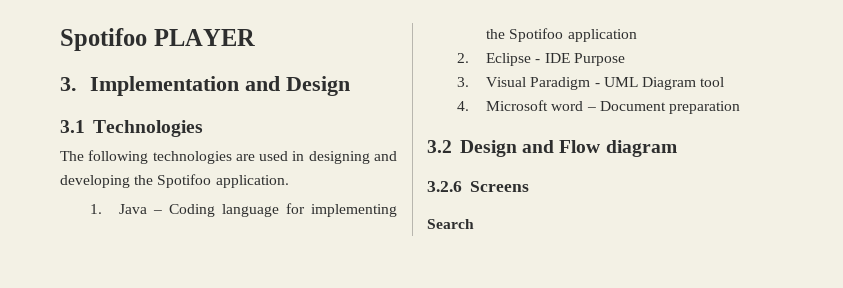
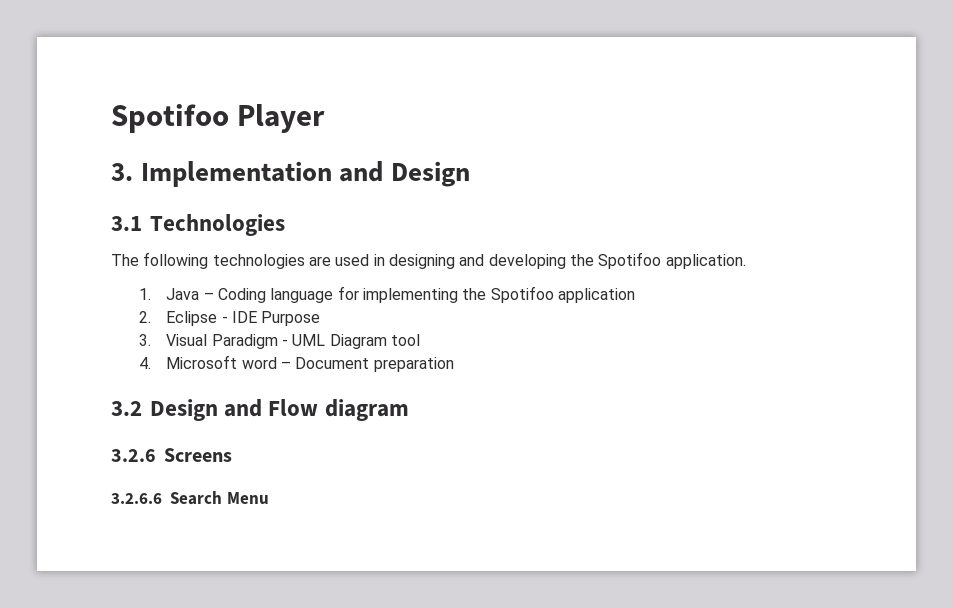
[60,28,255,51] Spotifoo PLAYER -> [111,104,326,133] Spotifoo Player
[427,219,474,229] Search -> [111,491,269,505] 3.2.6.6 Search Menu

